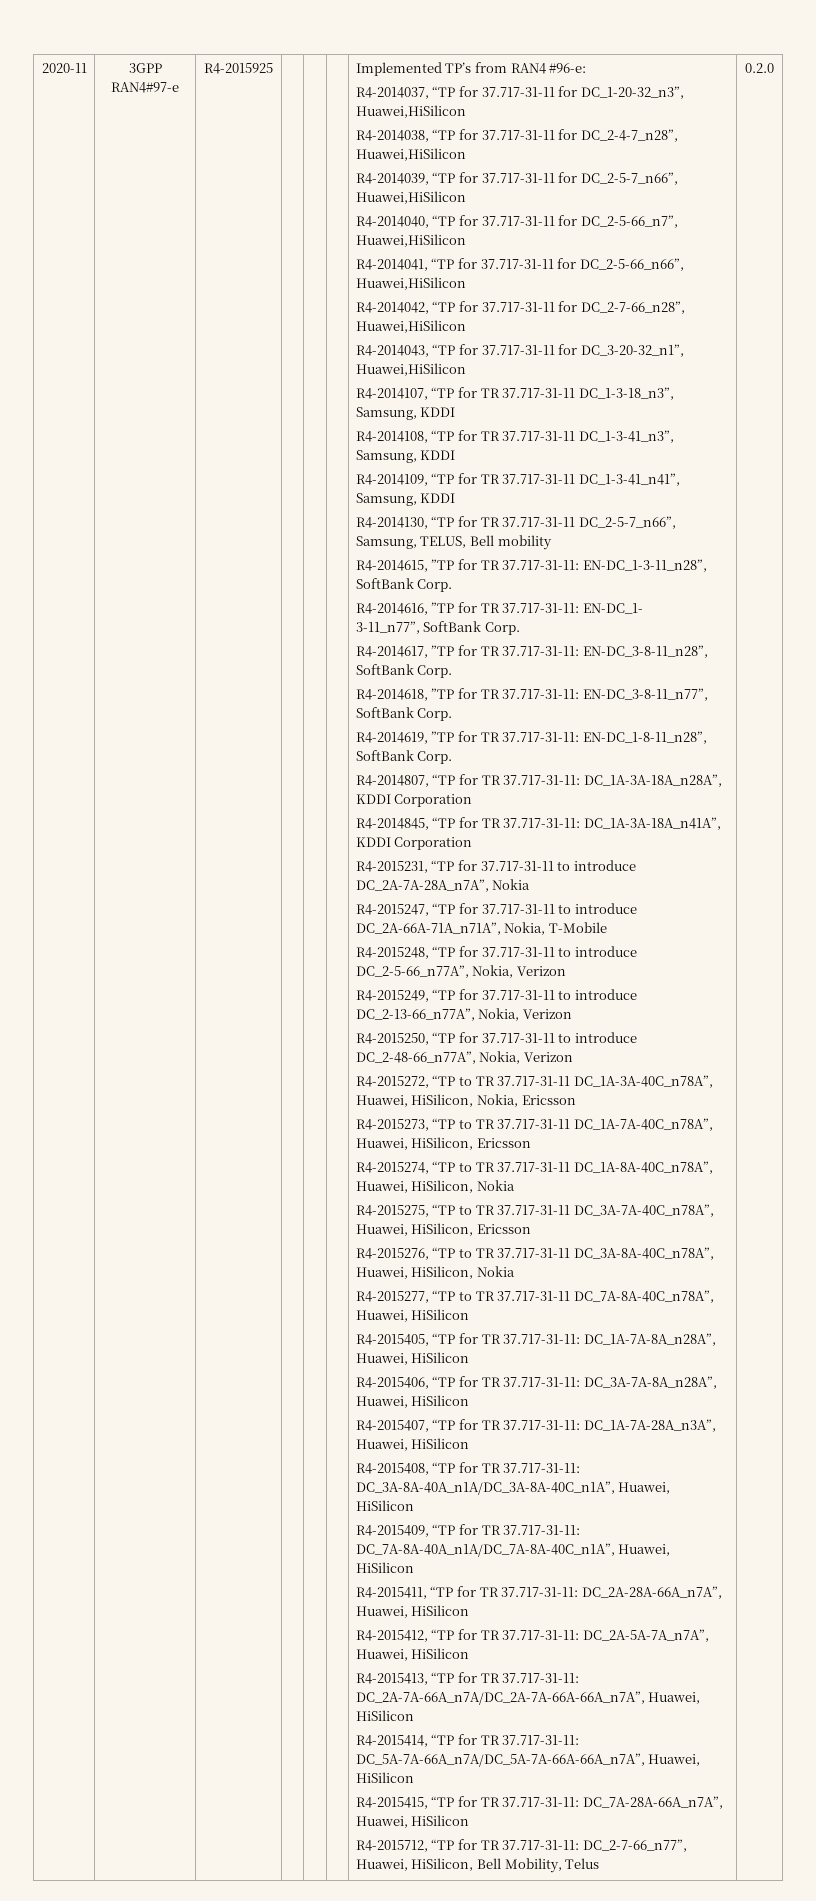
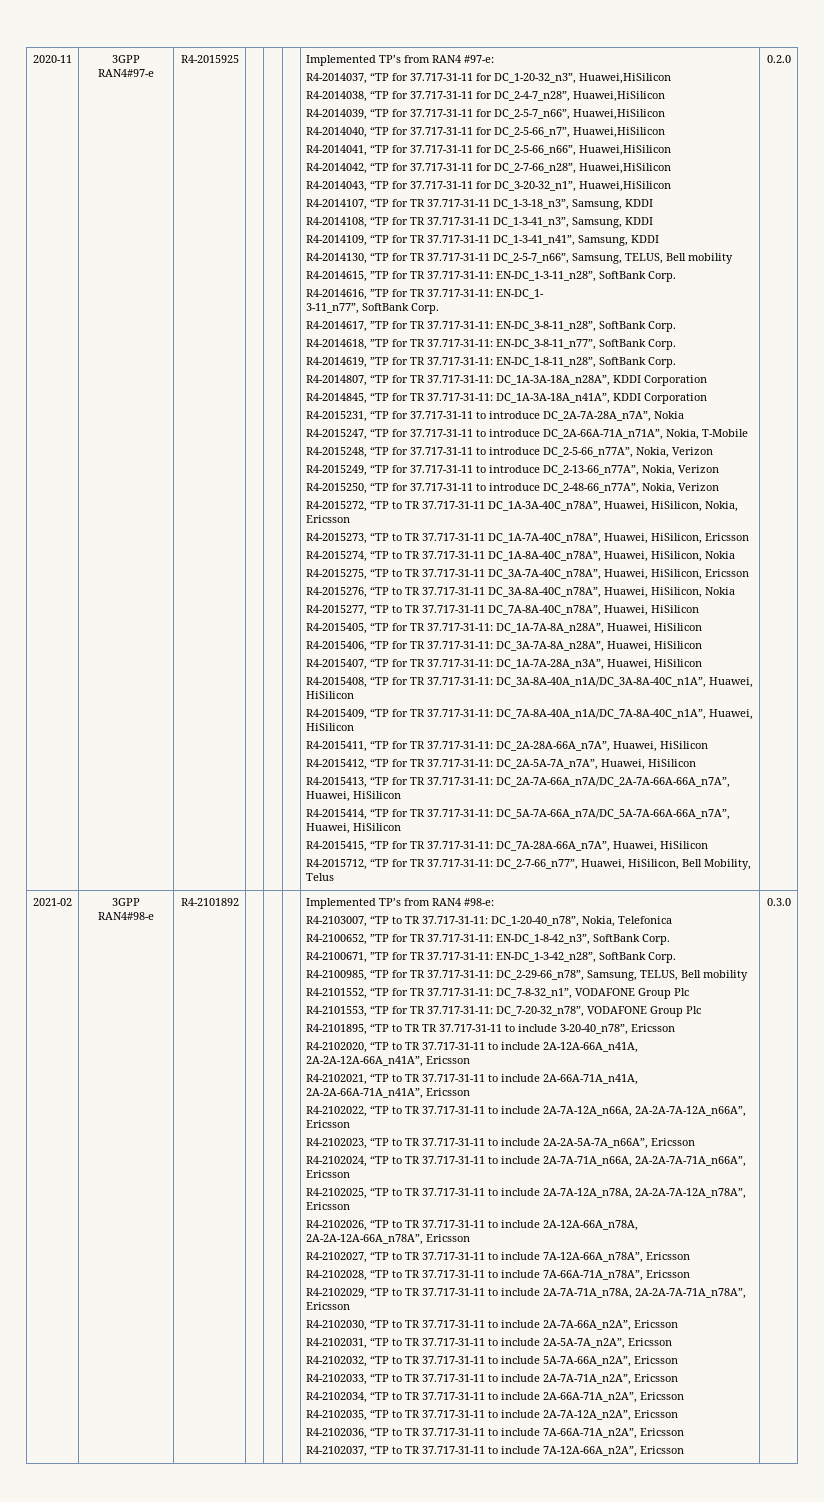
[549,63,587,73] #96-e: -> [464,55,495,63] #97-e:
(774, 68) none -> [33,898,72,906] [112,898,140,906] [98,912,154,920] [180,898,239,906] [306,898,495,909] [306,915,673,927] [306,934,671,945] [306,952,677,963] [306,969,749,981] [306,987,690,999] [306,1005,702,1017] [306,1023,676,1035] [306,1041,639,1053] [306,1056,471,1067] [306,1073,639,1085] [306,1088,471,1099] [306,1105,747,1117] [306,1120,351,1128] [306,1137,696,1149] [306,1155,747,1167] [306,1170,351,1178] [306,1187,747,1199] [306,1202,351,1210] [306,1219,639,1231] [306,1234,471,1245] [306,1251,691,1263] [306,1269,691,1281] [306,1287,747,1299] [306,1302,351,1310] [306,1319,679,1331] [306,1337,673,1349] [306,1355,679,1367] [306,1373,679,1385] [306,1391,685,1403] [306,1409,679,1421] [306,1427,685,1439] [306,1445,685,1457] [766,898,791,906] // 2021-02 | 3GPP RAN4#98-e | R4-2101892 | | | | Implemented TP’s from RAN4 #98-e: // R4-2103007, “TP to TR 37.717-31-11: DC_1-20-40_n78”, Nokia, Telefonica // R4-2100652, ”TP for TR 37.717-31-11: EN-DC_1-8-42_n3”, SoftBank Corp. // R4-2100671, ”TP for TR 37.717-31-11: EN-DC_1-3-42_n28”, SoftBank Corp. // R4-2100985, “TP for TR 37.717-31-11: DC_2-29-66_n78”, Samsung, TELUS, Bell mobility // R4-2101552, “TP for TR 37.717-31-11: DC_7-8-32_n1”, VODAFONE Group Plc // R4-2101553, “TP for TR 37.717-31-11: DC_7-20-32_n78”, VODAFONE Group Plc // R4-2101895, “TP to TR TR 37.717-31-11 to include 3-20-40_n78”, Ericsson // R4-2102020, “TP to TR 37.717-31-11 to include 2A-12A-66A_n41A, 2A-2A-12A-66A_n41A”, Ericsson // R4-2102021, “TP to TR 37.717-31-11 to include 2A-66A-71A_n41A, 2A-2A-66A-71A_n41A”, Ericsson // R4-2102022, “TP to TR 37.717-31-11 to include 2A-7A-12A_n66A, 2A-2A-7A-12A_n66A”, Ericsson // R4-2102023, “TP to TR 37.717-31-11 to include 2A-2A-5A-7A_n66A”, Ericsson // R4-2102024, “TP to TR 37.717-31-11 to include 2A-7A-71A_n66A, 2A-2A-7A-71A_n66A”, Ericsson // R4-2102025, “TP to TR 37.717-31-11 to include 2A-7A-12A_n78A, 2A-2A-7A-12A_n78A”, Ericsson // R4-2102026, “TP to TR 37.717-31-11 to include 2A-12A-66A_n78A, 2A-2A-12A-66A_n78A”, Ericsson // R4-2102027, “TP to TR 37.717-31-11 to include 7A-12A-66A_n78A”, Ericsson // R4-2102028, “TP to TR 37.717-31-11 to include 7A-66A-71A_n78A”, Ericsson // R4-2102029, “TP to TR 37.717-31-11 to include 2A-7A-71A_n78A, 2A-2A-7A-71A_n78A”, Ericsson // R4-2102030, “TP to TR 37.717-31-11 to include 2A-7A-66A_n2A”, Ericsson // R4-2102031, “TP to TR 37.717-31-11 to include 2A-5A-7A_n2A”, Ericsson // R4-2102032, “TP to TR 37.717-31-11 to include 5A-7A-66A_n2A”, Ericsson // R4-2102033, “TP to TR 37.717-31-11 to include 2A-7A-71A_n2A”, Ericsson // R4-2102034, “TP to TR 37.717-31-11 to include 2A-66A-71A_n2A”, Ericsson // R4-2102035, “TP to TR 37.717-31-11 to include 2A-7A-12A_n2A”, Ericsson // R4-2102036, “TP to TR 37.717-31-11 to include 7A-66A-71A_n2A”, Ericsson // R4-2102037, “TP to TR 37.717-31-11 to include 7A-12A-66A_n2A”, Ericsson | 0.3.0

